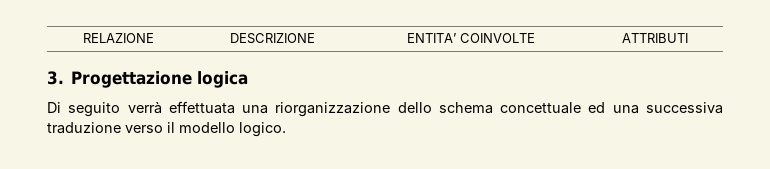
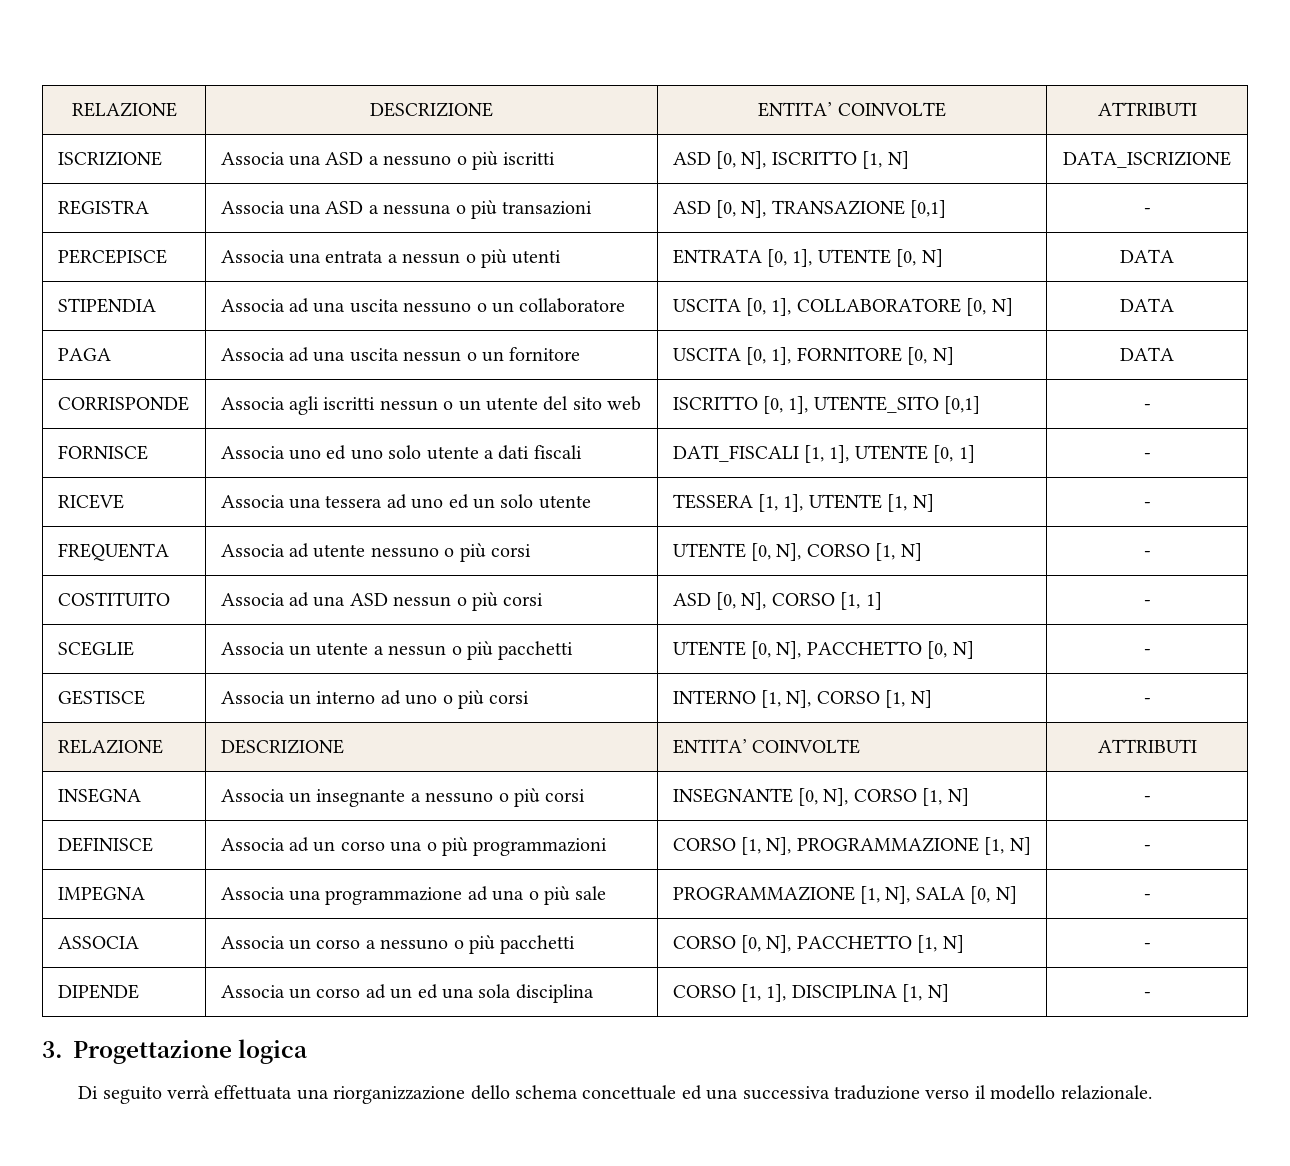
[83,33,154,43] [229,33,315,44] [407,33,535,43] [622,33,688,43] RELAZIONE | DESCRIZIONE | ENTITA’ COINVOLTE | ATTRIBUTI -> [71,102,177,117] [369,102,493,117] [758,102,946,117] [1097,102,1197,116] [57,151,162,166] [220,151,556,170] [672,151,909,169] [1063,151,1231,168] [57,200,149,215] [220,200,593,219] [672,200,947,218] [1143,208,1151,214] [57,249,167,264] [220,249,562,268] [672,249,943,267] [1120,249,1174,263] [57,298,156,313] [220,298,626,313] [672,298,1013,316] [1120,298,1174,312] [57,348,111,361] [220,347,581,362] [672,347,954,365] [1120,347,1174,361] [57,396,189,411] [220,396,642,415] [672,396,981,414] [1143,404,1151,410] [57,445,148,460] [220,445,582,460] [672,445,975,463] [1143,453,1151,459] [57,494,124,509] [220,494,591,509] [672,494,934,512] [1143,502,1151,508] [57,543,169,561] [220,543,531,562] [672,543,922,561] [1143,551,1151,557] [57,592,170,606] [220,592,544,611] [672,592,882,610] [1143,600,1151,606] [57,641,134,656] [220,641,574,660] [672,641,974,659] [1143,649,1151,655] [57,690,145,705] [220,690,530,709] [672,690,932,708] [1143,698,1151,704] [57,739,163,754] [220,739,344,754] [672,739,860,754] [1097,739,1197,753] [57,788,141,803] [220,788,586,807] [672,788,969,806] [1143,796,1151,802] [57,837,153,852] [220,837,608,856] [672,837,1031,855] [1143,845,1151,851] [57,886,145,901] [220,886,607,905] [672,886,1017,904] [1143,894,1151,900] [57,936,139,949] [220,935,576,954] [672,935,964,953] [1143,943,1151,949] [57,984,139,999] [220,984,594,1003] [672,984,949,1002] [1143,992,1151,998] RELAZIONE | DESCRIZIONE | ENTITA’ COINVOLTE | ATTRIBUTI // ISCRIZIONE | Associa una ASD a nessuno o più iscritti | ASD [0, N], ISCRITTO [1, N] | DATA_ISCRIZIONE // REGISTRA | Associa una ASD a nessuna o più transazioni | ASD [0, N], TRANSAZIONE [0,1] | - // PERCEPISCE | Associa una entrata a nessun o più utenti | ENTRATA [0, 1], UTENTE [0, N] | DATA // STIPENDIA | Associa ad una uscita nessuno o un collaboratore | USCITA [0, 1], COLLABORATORE [0, N] | DATA // PAGA | Associa ad una uscita nessun o un fornitore | USCITA [0, 1], FORNITORE [0, N] | DATA // CORRISPONDE | Associa agli iscritti nessun o un utente del sito web | ISCRITTO [0, 1], UTENTE_SITO [0,1] | - // FORNISCE | Associa uno ed uno solo utente a dati fiscali | DATI_FISCALI [1, 1], UTENTE [0, 1] | - // RICEVE | Associa una tessera ad uno ed un solo utente | TESSERA [1, 1], UTENTE [1, N] | - // FREQUENTA | Associa ad utente nessuno o più corsi | UTENTE [0, N], CORSO [1, N] | - // COSTITUITO | Associa ad una ASD nessun o più corsi | ASD [0, N], CORSO [1, 1] | - // SCEGLIE | Associa un utente a nessun o più pacchetti | UTENTE [0, N], PACCHETTO [0, N] | - // GESTISCE | Associa un interno ad uno o più corsi | INTERNO [1, N], CORSO [1, N] | - // RELAZIONE | DESCRIZIONE | ENTITA’ COINVOLTE | ATTRIBUTI // INSEGNA | Associa un insegnante a nessuno o più corsi | INSEGNANTE [0, N], CORSO [1, N] | - // DEFINISCE | Associa ad un corso una o più programmazioni | CORSO [1, N], PROGRAMMAZIONE [1, N] | - // IMPEGNA | Associa una programmazione ad una o più sale | PROGRAMMAZIONE [1, N], SALA [0, N] | - // ASSOCIA | Associa un corso a nessuno o più pacchetti | CORSO [0, N], PACCHETTO [1, N] | - // DIPENDE | Associa un corso ad un ed una sola disciplina | CORSO [1, 1], DISCIPLINA [1, N] | -
[239,122,286,137] logico. -> [1060,1085,1152,1100] relazionale.

